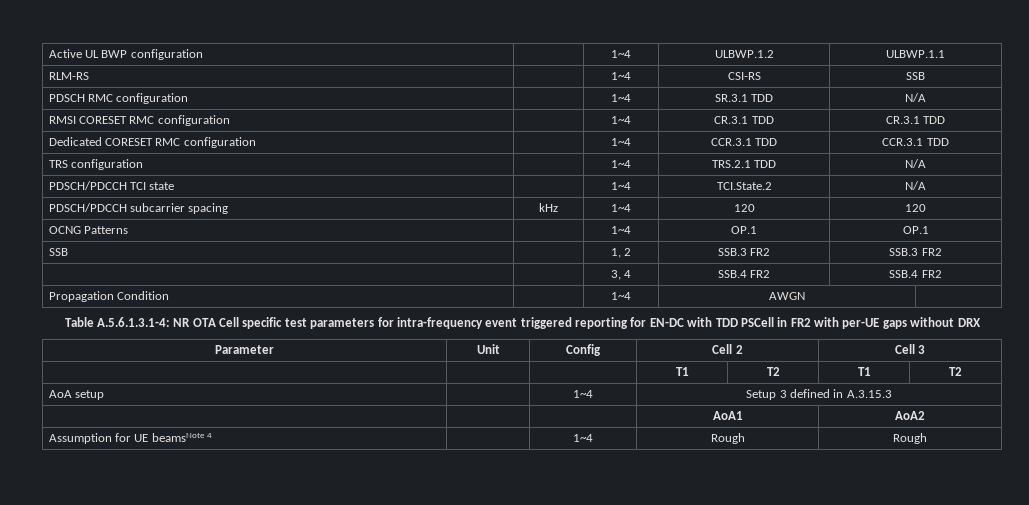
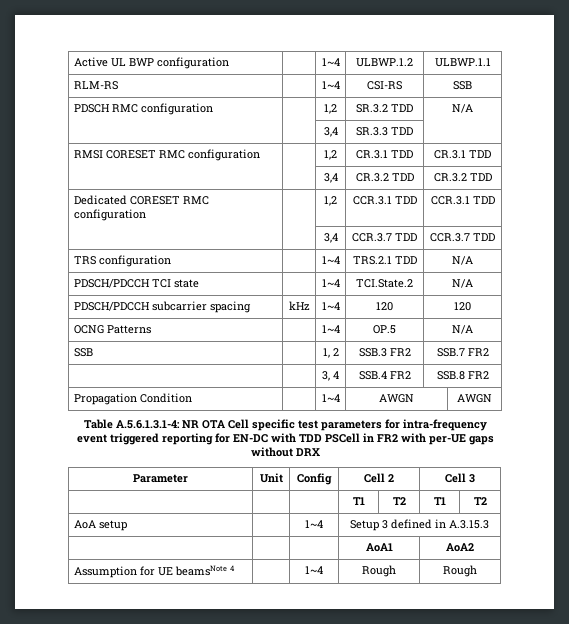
[611,94,631,102] [714,94,774,102] [904,93,926,102] 1~4 | SR.3.1 TDD | N/A -> [324,104,337,114] [356,104,413,113] [452,104,473,113] [323,127,338,137] [356,127,413,136] 1,2 | SR.3.2 TDD | N/A // | | 3,4 | SR.3.3 TDD |
[611,116,631,124] 1~4 -> [324,150,337,160] 1,2
(946, 120) none -> [323,173,338,183] [355,173,414,182] [433,173,492,182] // | | 3,4 | CR.3.2 TDD | CR.3.2 TDD
[611,138,631,146] 1~4 -> [324,196,337,206] 1,2
(949, 142) none -> [323,233,338,243] [352,233,417,242] [430,233,495,242] // | | 3,4 | CCR.3.7 TDD | CCR.3.7 TDD
[730,226,757,234] [902,226,929,234] OP.1 | OP.1 -> [373,325,396,334] [452,325,473,334] OP.5 | N/A
[889,248,919,256] SSB.3 -> [436,348,465,357] SSB.7
[889,270,919,278] SSB.4 -> [436,371,465,380] SSB.8
(805, 296) none -> [457,394,492,403] AWGN

